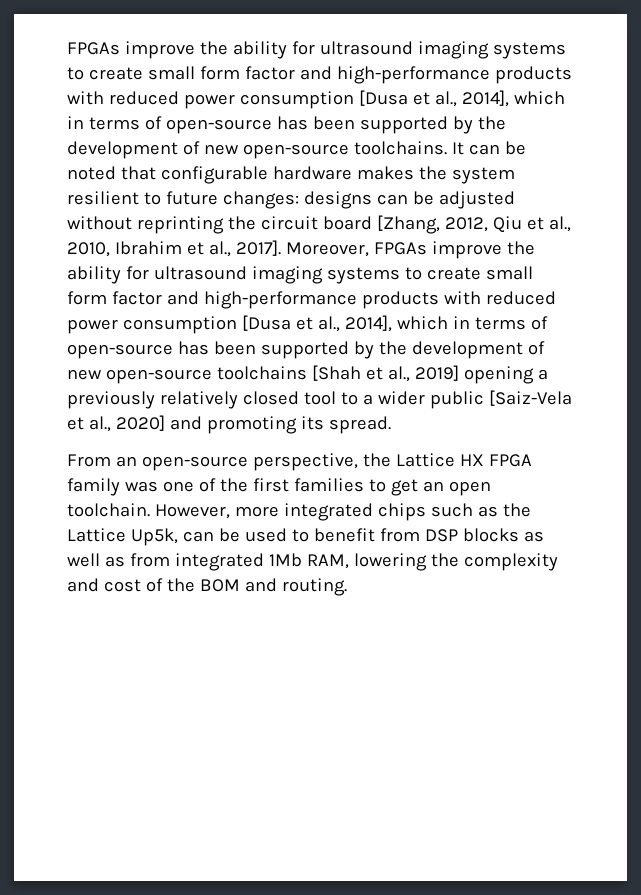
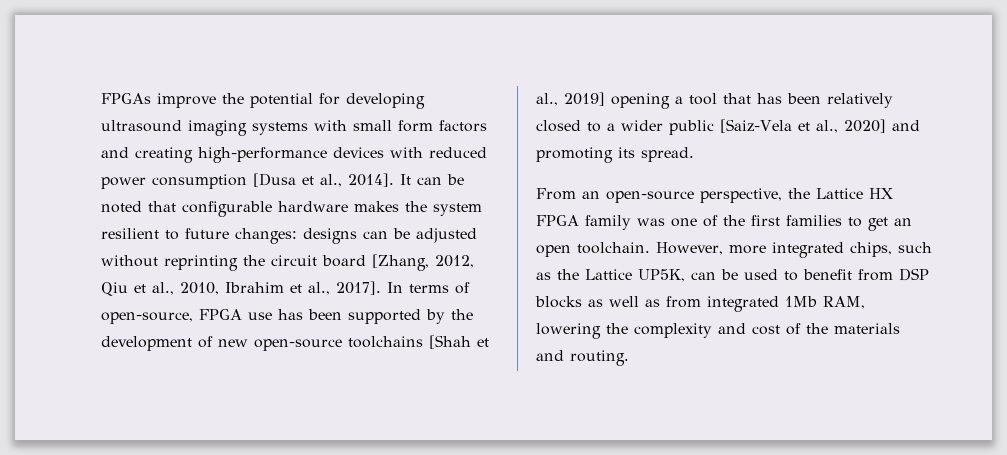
[67,41,566,59] [67,66,572,84] [67,90,565,109] [67,116,506,134] [67,141,447,159] FPGAs improve the ability for ultrasound imaging systems to create small form factor and high-performance products with reduced power consumption [Dusa et al., 2014], which in terms of open-source has been supported by the development of new open-source toolchains. -> [101,93,425,109] [101,120,487,136] [101,147,487,163] [101,173,394,189] FPGAs improve the potential for developing ultrasound imaging systems with small form factors and creating high-performance devices with reduced power consumption [Dusa et al., 2014].
[285,241,535,259] [67,266,533,284] [67,291,556,309] [67,315,548,334] [67,344,173,359] Moreover, FPGAs improve the ability for ultrasound imaging systems to create small form factor and high-performance products with reduced power consumption [Dusa et al., 2014], which in terms of open-source -> [387,282,470,294] [101,309,272,324] In terms of open-source, FPGA use
[67,391,155,409] previously -> [689,93,821,105] tool that has been
[303,391,336,405] tool -> (581, 126) none
[377,503,426,521] chips -> [850,242,892,257] chips,
[130,528,178,546] Up5k, -> [638,269,685,282] UP5K,
[199,579,240,592] BOM -> [834,323,900,334] materials

